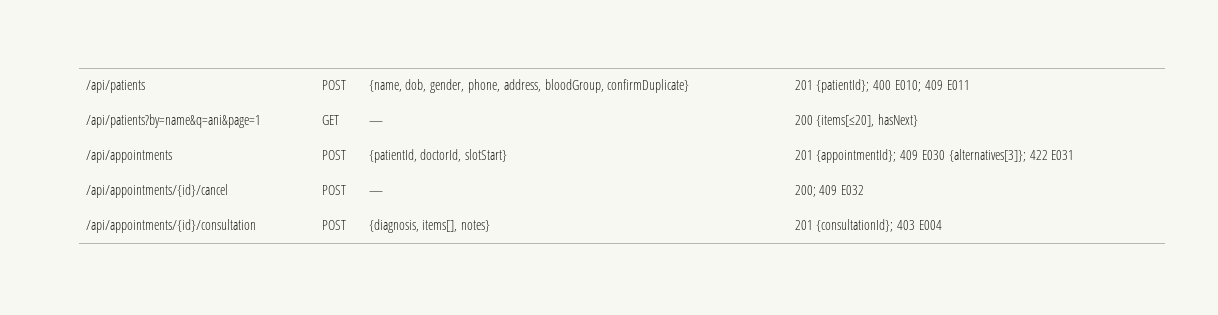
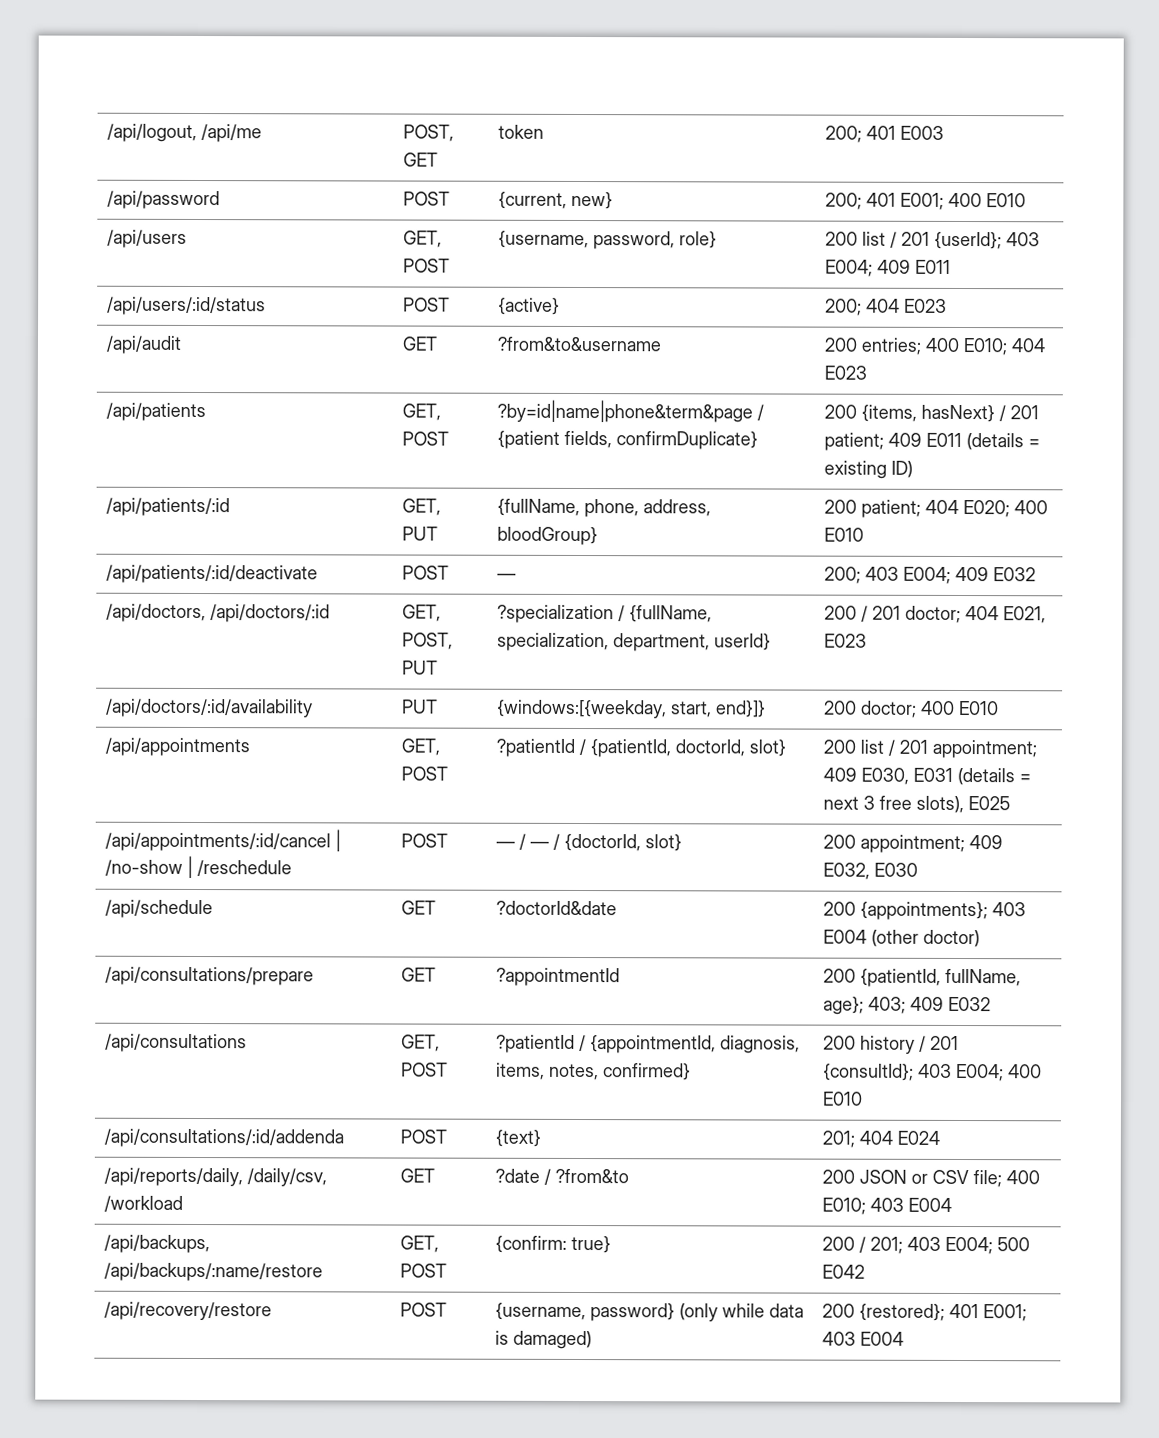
[85,80,145,93] [321,80,346,90] [368,79,690,93] [794,79,970,93] [85,114,261,128] [321,115,339,125] [368,121,383,125] [794,114,919,127] [85,150,172,163] [321,150,346,160] [368,149,508,163] [794,149,1075,163] [85,184,228,198] /api/patients | POST | {name, dob, gender, phone, address, bloodGroup, confirmDuplicate} | 201 {patientId}; 400 E010; 409 E011 // /api/patients?by=name&q=ani&page=1 | GET | — | 200 {items[≤20], hasNext} // /api/appointments | POST | {patientId, doctorId, slotStart} | 201 {appointmentId}; 409 E030 {alternatives[3]}; 422 E031 // /api/appointments/{id}/cancel -> [106,123,262,143] [402,124,454,142] [402,152,438,167] [497,124,544,139] [824,125,944,143] [106,190,220,210] [402,191,450,206] [497,191,613,210] [824,192,1026,210] [106,229,187,248] [402,230,442,248] [402,258,450,273] [497,230,717,250] [824,231,1040,250] [824,259,951,277] [106,296,266,316] [402,297,450,312] [497,297,560,315] [824,298,947,316] [105,335,182,354] [401,336,438,351] [496,336,661,352] [823,337,1045,356] [823,365,867,380] [105,402,206,422] [401,403,441,421] [401,431,449,446] [496,399,764,423] [496,430,758,450] [823,404,1039,423] [823,432,1040,451] [823,460,913,479] [105,497,230,517] [401,498,441,516] [401,526,438,541] [496,498,711,518] [496,526,598,546] [823,499,1048,518] [823,527,864,542] [105,564,318,584] /api/logout, /api/me | POST, GET | token | 200; 401 E003 // /api/password | POST | {current, new} | 200; 401 E001; 400 E010 // /api/users | GET, POST | {username, password, role} | 200 list / 201 {userId}; 403 E004; 409 E011 // /api/users/:id/status | POST | {active} | 200; 404 E023 // /api/audit | GET | ?from&to&username | 200 entries; 400 E010; 404 E023 // /api/patients | GET, POST | ?by=id|name|phone&term&page / {patient fields, confirmDuplicate} | 200 {items, hasNext} / 201 patient; 409 E011 (details = existing ID) // /api/patients/:id | GET, PUT | {fullName, phone, address, bloodGroup} | 200 patient; 404 E020; 400 E010 // /api/patients/:id/deactivate
[819,185,865,195] [85,219,256,233] [321,220,346,230] [368,219,491,233] [794,219,894,232] 409 E032 // /api/appointments/{id}/consultation | POST | {diagnosis, items[], notes} | 201 {consultationId}; -> [864,566,1036,584] [105,603,330,623] [401,604,441,622] [401,632,453,650] [401,660,438,675] [496,604,712,624] [496,632,771,652] [823,605,1046,624] [823,633,867,648] [105,698,313,718] [401,699,438,714] [496,699,766,719] [823,700,999,718] [104,737,250,757] [400,738,440,756] [400,766,448,781] [495,738,786,758] [822,739,1037,759] [822,767,1031,786] [822,795,1010,814] [104,829,341,852] [104,855,292,878] [400,833,448,848] [495,833,682,852] [822,834,1003,854] [822,862,918,880] [104,899,213,919] [400,900,436,915] [495,900,617,916] [822,901,1026,921] [822,929,980,948] [104,966,314,986] [400,967,436,982] [495,967,620,987] [822,968,1021,987] [822,996,991,1015] [104,1033,247,1053] [400,1034,440,1052] [400,1062,448,1077] [495,1034,800,1054] [495,1062,691,1081] [822,1035,959,1054] [822,1063,1042,1082] [821,1091,863,1106] [103,1128,344,1148] [399,1129,447,1144] [494,1129,541,1147] [821,1130,940,1148] [103,1167,327,1187] [103,1195,183,1212] [399,1168,435,1183] [494,1168,629,1185] [821,1169,1040,1188] [821,1197,952,1215] [103,1234,210,1254] [103,1262,323,1282] [399,1235,439,1253] [399,1263,447,1278] [494,1235,611,1254] [821,1236,1030,1255] [821,1264,865,1279] [103,1301,272,1321] [399,1302,447,1317] [494,1302,804,1322] [494,1330,592,1350] [821,1303,1027,1322] 403 E004; 409 E032 // /api/doctors, /api/doctors/:id | GET, POST, PUT | ?specialization / {fullName, specialization, department, userId} | 200 / 201 doctor; 404 E021, E023 // /api/doctors/:id/availability | PUT | {windows:[{weekday, start, end}]} | 200 doctor; 400 E010 // /api/appointments | GET, POST | ?patientId / {patientId, doctorId, slot} | 200 list / 201 appointment; 409 E030, E031 (details = next 3 free slots), E025 // /api/appointments/:id/cancel | /no-show | /reschedule | POST | — / — / {doctorId, slot} | 200 appointment; 409 E032, E030 // /api/schedule | GET | ?doctorId&date | 200 {appointments}; 403 E004 (other doctor) // /api/consultations/prepare | GET | ?appointmentId | 200 {patientId, fullName, age}; 403; 409 E032 // /api/consultations | GET, POST | ?patientId / {appointmentId, diagnosis, items, notes, confirmed} | 200 history / 201 {consultId}; 403 E004; 400 E010 // /api/consultations/:id/addenda | POST | {text} | 201; 404 E024 // /api/reports/daily, /daily/csv, /workload | GET | ?date / ?from&to | 200 JSON or CSV file; 400 E010; 403 E004 // /api/backups, /api/backups/:name/restore | GET, POST | {confirm: true} | 200 / 201; 403 E004; 500 E042 // /api/recovery/restore | POST | {username, password} (only while data is damaged) | 200 {restored}; 401 E001;

